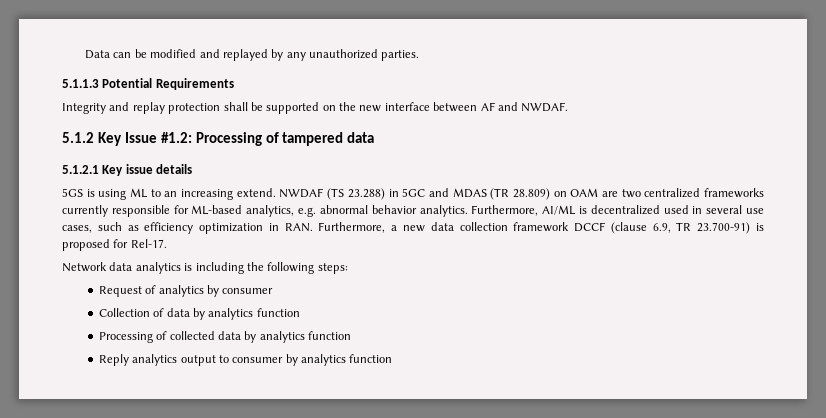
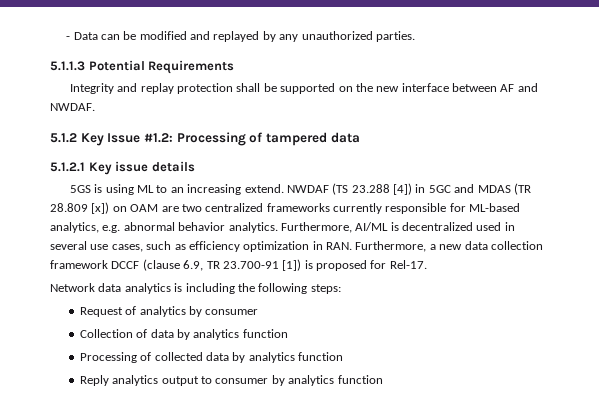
(85, 54) none -> [66,36,71,40] -
[347,188,385,200] 23.288) -> [351,183,413,195] 23.288 [4])
[512,188,550,200] 28.809) -> [50,202,110,214] 28.809 [x])
[697,222,751,234] 23.700-91) -> [222,259,302,271] 23.700-91 [1])

